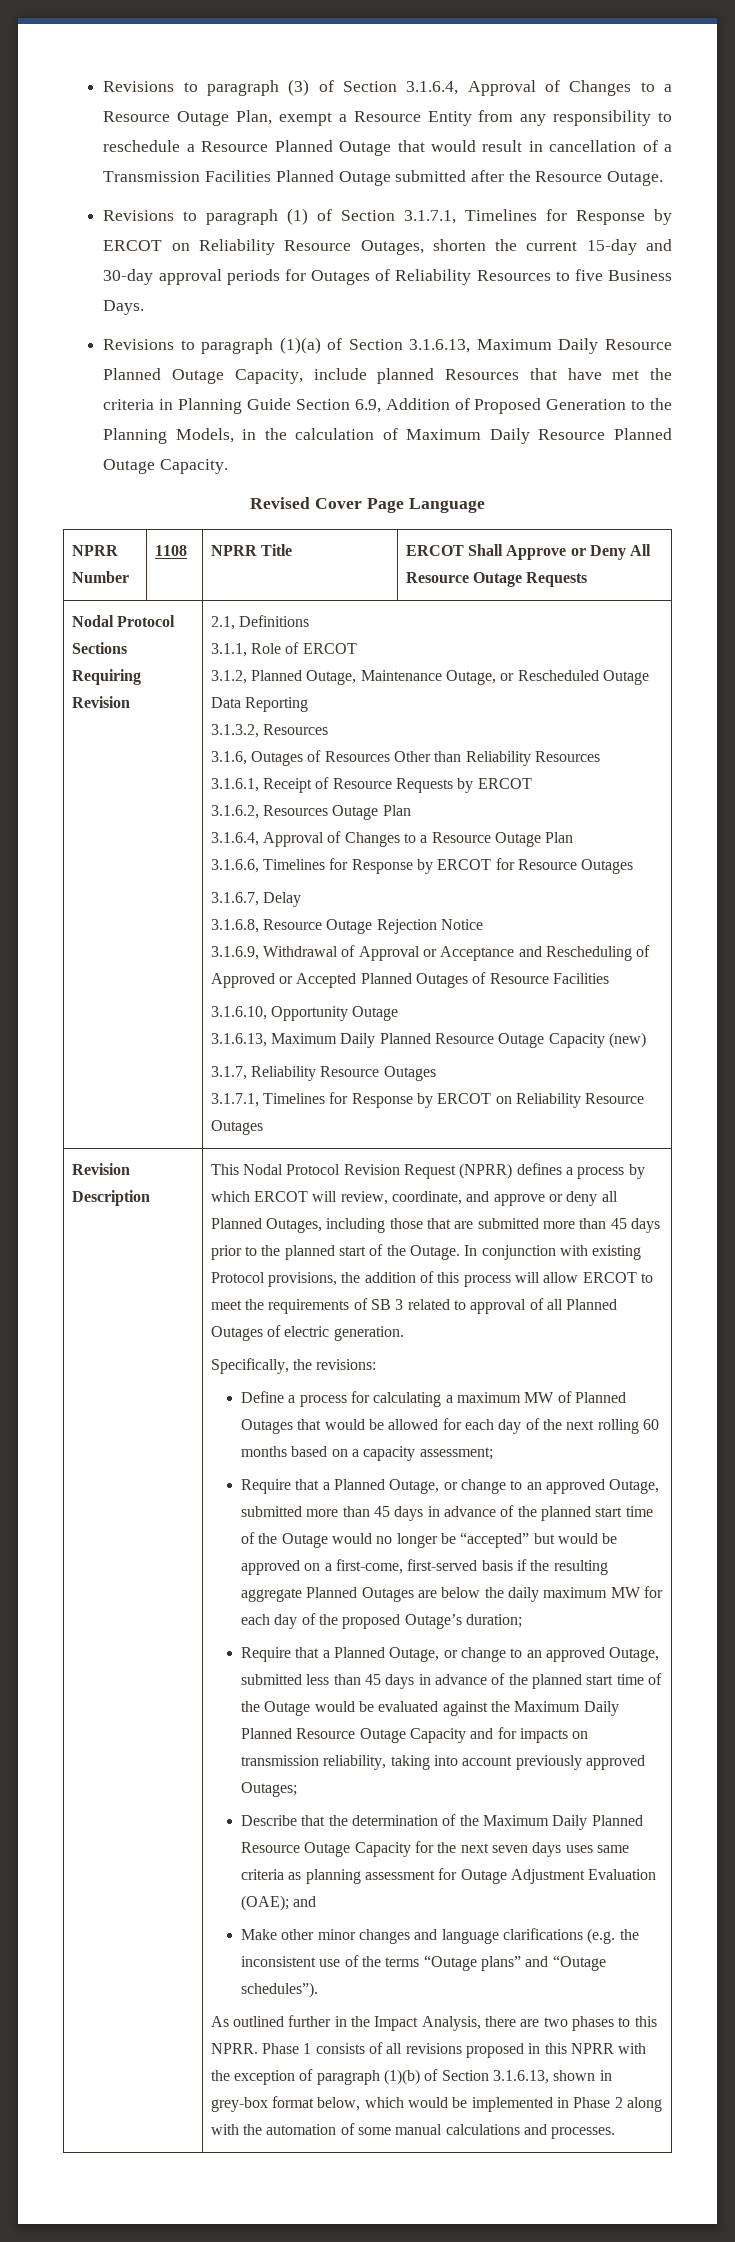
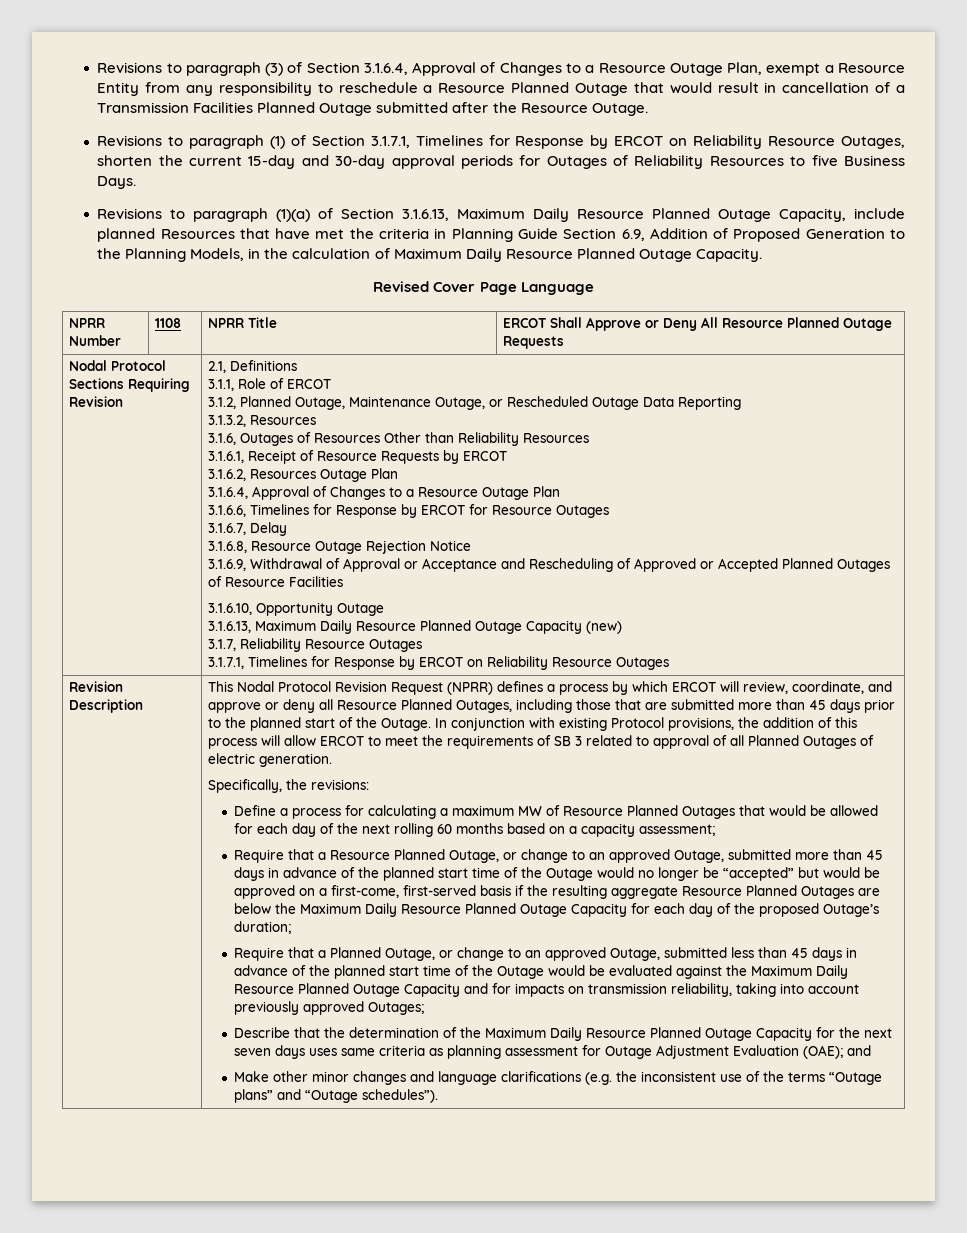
(469, 577) none -> [787,317,840,328] Planned
[379,1033,494,1044] Planned Resource -> [356,620,472,631] Resource Planned
(618, 1196) none -> [337,700,398,710] Resource
(572, 1397) none -> [563,806,624,816] Resource
(330, 1486) none -> [330,850,391,860] Resource
(302, 1595) none -> [682,886,743,896] Resource
[507,1587,641,1602] daily maximum MW -> [300,903,628,917] Maximum Daily Resource Planned Outage Capacity
[240,1728,356,1739] Planned Resource -> [234,983,350,994] Resource Planned
[591,1815,643,1826] [240,1842,300,1853] Planned Resource -> [586,1027,702,1038] Resource Planned
[210,2015,657,2031] [210,2042,647,2058] [210,2069,612,2085] [210,2096,662,2112] [210,2123,616,2139] // As outlined further in the Impact Analysis, there are two phases to this NPRR. Phase 1 consists of all revisions proposed in this NPRR with the exception of paragraph (1)(b) of Section 3.1.6.13, shown in grey-box format below, which would be implemented in Phase 2 along with the automation of some manual calculations and processes. -> (439, 1096) none

